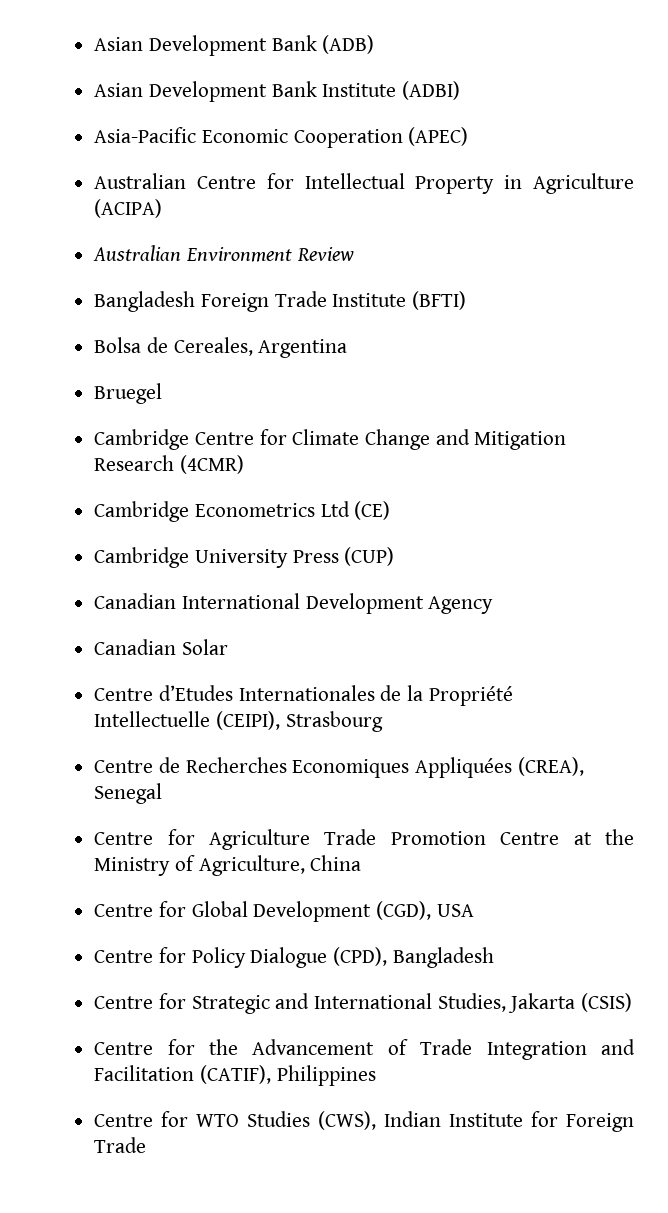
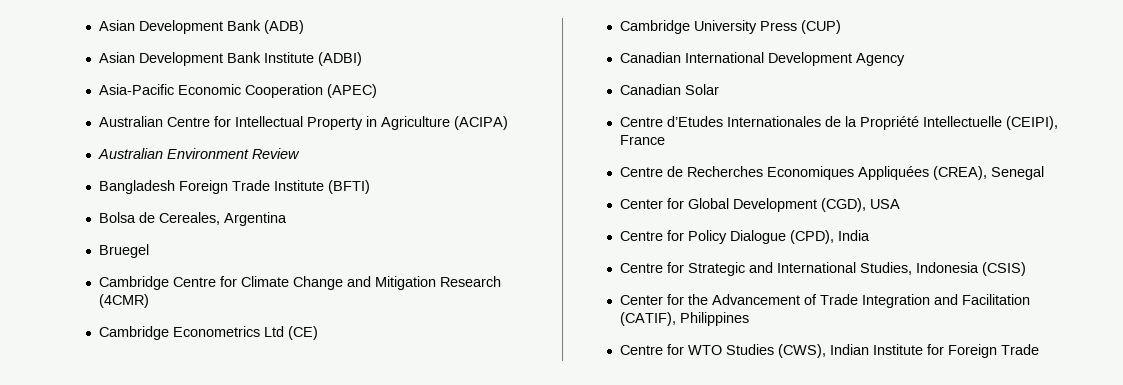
[285,711,383,732] Strasbourg -> [620,135,666,145] France
[94,829,634,850] [94,855,362,876] [94,904,154,917] Centre for Agriculture Trade Promotion Centre at the Ministry of Agriculture, China // Centre -> [620,199,664,209] Center
[392,947,494,968] Bangladesh -> [838,230,871,241] India
[508,993,576,1013] Jakarta -> [916,262,980,273] Indonesia
[94,1042,154,1055] Centre -> [620,295,664,305] Center

